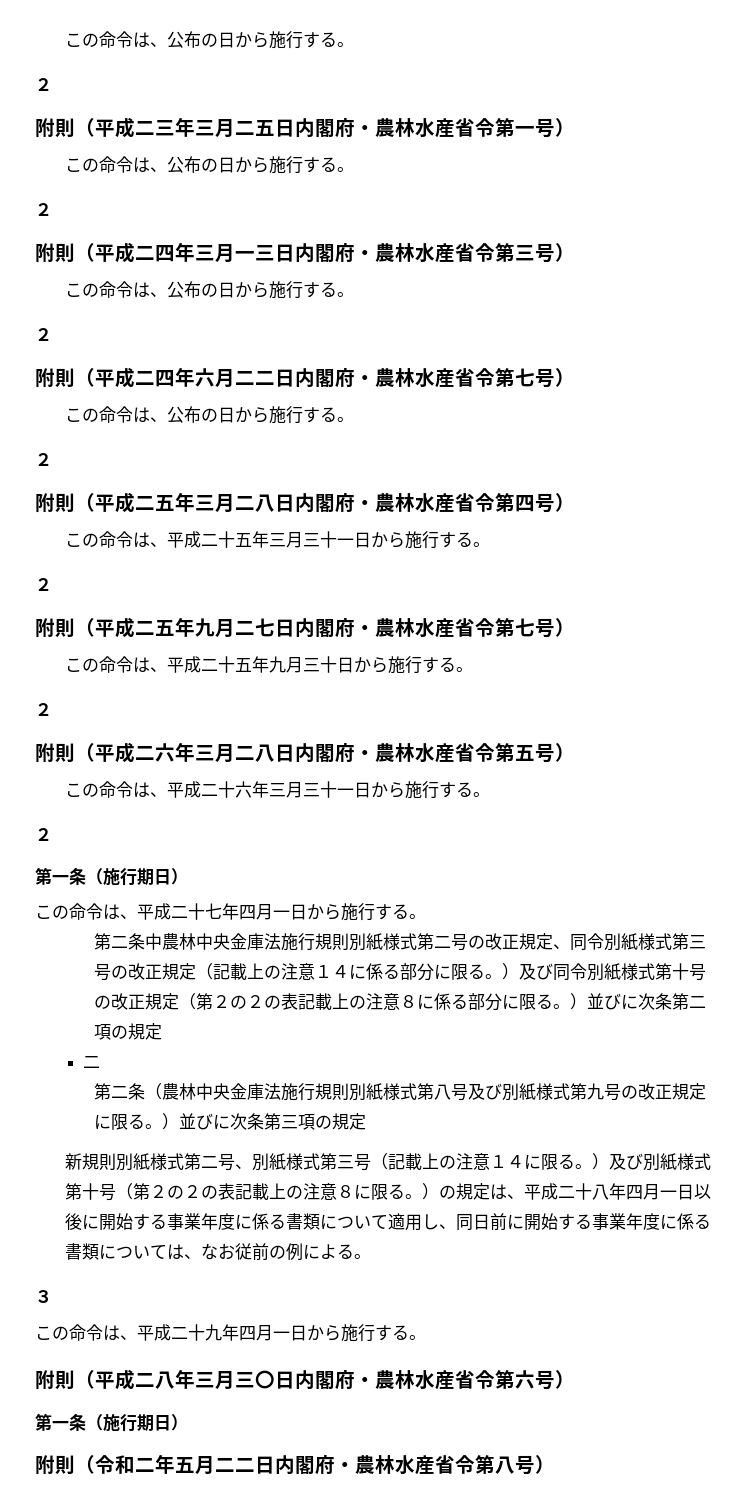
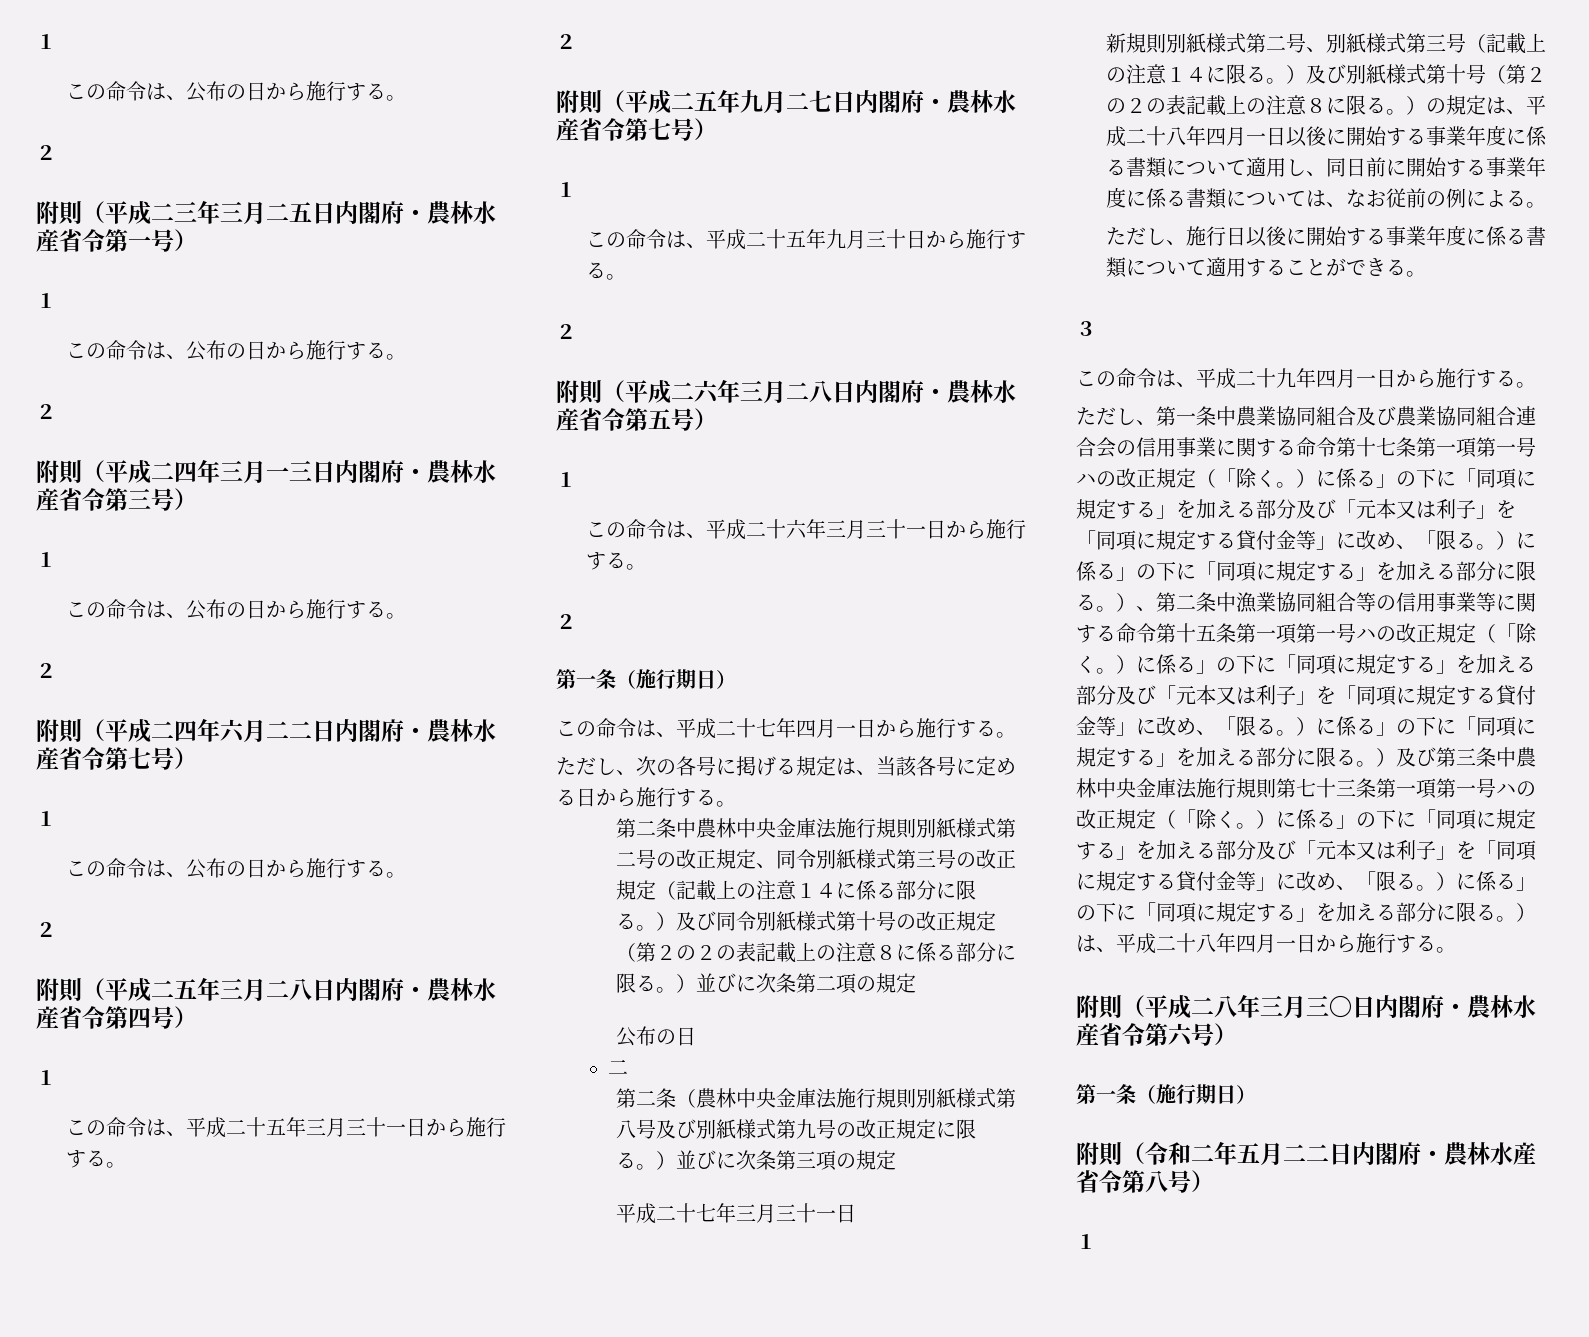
(64, 40) none -> [36,34,56,49] １ //
(575, 127) none -> [36,293,56,308] // １
(575, 252) none -> [36,552,56,567] // １
(575, 377) none -> [36,811,56,826] // １
(575, 502) none -> [36,1070,56,1085] // １
(575, 627) none -> [556,182,576,197] // １
(575, 752) none -> [556,472,576,487] // １
(426, 916) none -> [556,756,1016,777] [556,787,736,807] // ただし、次の各号に掲げる規定は、当該各号に定める日から施行する。
(163, 1031) none -> [615,1026,696,1047] // 公布の日
(367, 1121) none -> [615,1203,856,1224] // 平成二十七年三月三十一日
(371, 1256) none -> [1105,225,1546,247] [1105,257,1426,278] // ただし、施行日以後に開始する事業年度に係る書類について適用することができる。
(426, 1337) none -> [1076,406,1536,426] [1076,437,1536,458] [1076,468,1536,489] [1076,499,1516,519] [1076,530,1536,551] [1076,561,1536,582] [1076,592,1536,613] [1076,623,1537,644] [1076,654,1536,675] [1076,685,1536,706] [1076,716,1536,737] [1076,747,1536,767] [1076,778,1536,799] [1076,809,1536,830] [1076,840,1536,861] [1076,871,1536,892] [1076,902,1536,923] [1076,933,1456,954] // ただし、第一条中農業協同組合及び農業協同組合連合会の信用事業に関する命令第十七条第一項第一号ハの改正規定（「除く。）に係る」の下に「同項に規定する」を加える部分及び「元本又は利子」を「同項に規定する貸付金等」に改め、「限る。）に係る」の下に「同項に規定する」を加える部分に限る。）、第二条中漁業協同組合等の信用事業等に関する命令第十五条第一項第一号ハの改正規定（「除く。）に係る」の下に「同項に規定する」を加える部分及び「元本又は利子」を「同項に規定する貸付金等」に改め、「限る。）に係る」の下に「同項に規定する」を加える部分に限る。）及び第三条中農林中央金庫法施行規則第七十三条第一項第一号ハの改正規定（「除く。）に係る」の下に「同項に規定する」を加える部分及び「元本又は利子」を「同項に規定する貸付金等」に改め、「限る。）に係る」の下に「同項に規定する」を加える部分に限る。）は、平成二十八年四月一日から施行する。
(555, 1464) none -> [1076,1234,1096,1249] // １

